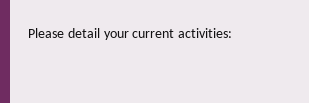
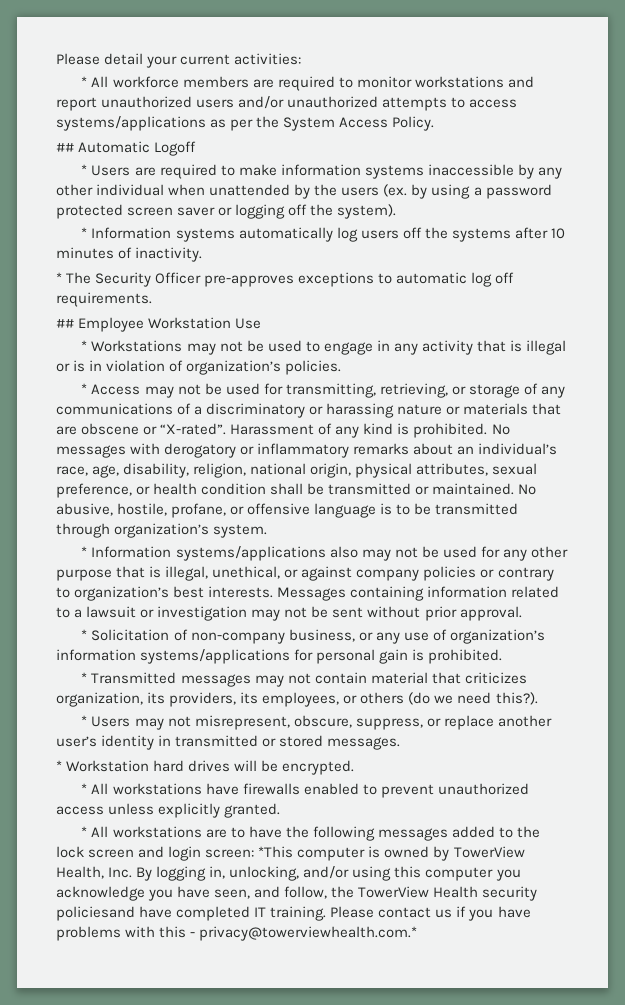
(233, 33) none -> [81,76,534,91] [56,96,518,111] [56,116,435,131] [56,141,197,156] [81,164,562,179] [56,184,552,199] [56,204,397,219] [81,227,565,242] [56,247,203,262] [56,272,515,287] [56,292,152,307] [56,317,262,332] [81,340,567,355] [56,360,342,375] [81,383,566,398] [56,403,562,418] [56,423,510,438] [56,443,558,458] [56,463,538,478] [56,483,537,498] [56,503,519,518] [56,523,268,538] [81,546,568,561] [56,566,554,581] [56,586,560,601] [56,606,522,621] [81,629,545,644] [56,649,503,664] [81,672,527,687] [56,692,538,707] [81,715,552,730] [56,735,401,750] [56,760,355,775] [81,783,529,798] [56,803,281,818] [81,826,540,841] [56,846,525,861] [56,866,521,881] [56,886,538,901] [56,906,531,921] [56,926,418,941] // * All workforce members are required to monitor workstations and report unauthorized users and/or unauthorized attempts to access systems/applications as per the System Access Policy. // ## Automatic Logoff // * Users are required to make information systems inaccessible by any other individual when unattended by the users (ex. by using a password protected screen saver or logging off the system). // * Information systems automatically log users off the systems after 10 minutes of inactivity. // * The Security Officer pre-approves exceptions to automatic log off requirements. // ## Employee Workstation Use // * Workstations may not be used to engage in any activity that is illegal or is in violation of organization’s policies. // * Access may not be used for transmitting, retrieving, or storage of any communications of a discriminatory or harassing nature or materials that are obscene or “X-rated”. Harassment of any kind is prohibited. No messages with derogatory or inflammatory remarks about an individual’s race, age, disability, religion, national origin, physical attributes, sexual preference, or health condition shall be transmitted or maintained. No abusive, hostile, profane, or offensive language is to be transmitted through organization’s system. // * Information systems/applications also may not be used for any other purpose that is illegal, unethical, or against company policies or contrary to organization’s best interests. Messages containing information related to a lawsuit or investigation may not be sent without prior approval. // * Solicitation of non-company business, or any use of organization’s information systems/applications for personal gain is prohibited. // * Transmitted messages may not contain material that criticizes organization, its providers, its employees, or others (do we need this?). // * Users may not misrepresent, obscure, suppress, or replace another user’s identity in transmitted or stored messages. // * Workstation hard drives will be encrypted. // * All workstations have firewalls enabled to prevent unauthorized access unless explicitly granted. // * All workstations are to have the following messages added to the lock screen and login screen: *This computer is owned by TowerView Health, Inc. By logging in, unlocking, and/or using this computer you acknowledge you have seen, and follow, the TowerView Health security policiesand have completed IT training. Please contact us if you have problems with this - privacy@towerviewhealth.com.*

